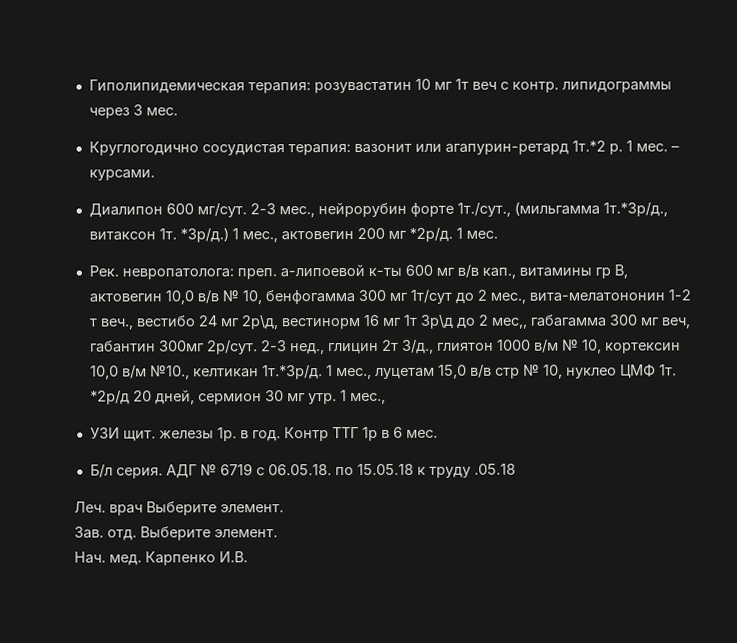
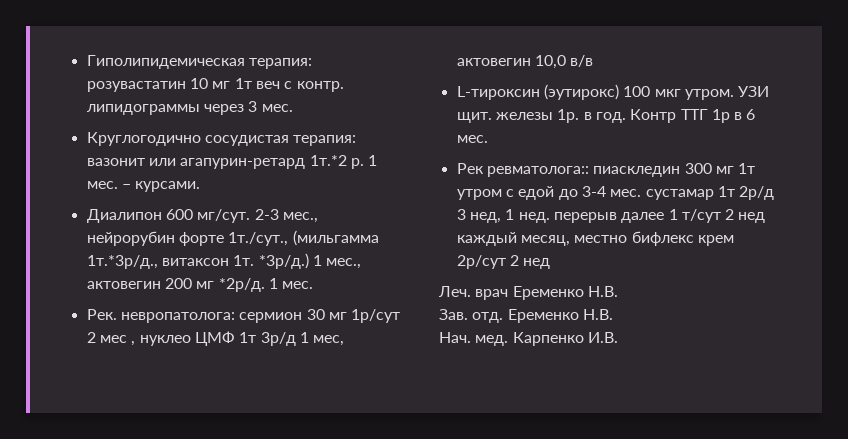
[236,264,628,280] [88,289,691,305] [88,314,691,330] [89,339,681,355] [89,364,677,380] [89,389,386,405] преп. а-липоевой к-ты 600 мг в/в кап., витамины гр В, актовегин 10,0 в/в № 10, бенфогамма 300 мг 1т/сут до 2 мес., вита-мелатононин 1-2 т веч., вестибо 24 мг 2р\д, вестинорм 16 мг 1т 3р\д до 2 мес,, габагамма 300 мг веч, габантин 300мг 2р/сут. 2-3 нед., глицин 2т 3/д., глиятон 1000 в/м № 10, кортексин 10,0 в/м №10., келтикан 1т.*3р/д. 1 мес., луцетам 15,0 в/в стр № 10, нуклео ЦМФ 1т. *2р/д 20 дней, сермион 30 мг утр. 1 мес., // -> [239,309,401,323] [86,331,345,346] [456,55,594,69] [456,84,734,100] сермион 30 мг 1р/сут 2 мес , нуклео ЦМФ 1т 3р/д 1 мес, актовегин 10,0 в/в // L-тироксин (эутирокс) 100 мкг утром.
[89,463,516,479] Б/л серия. АДГ № 6719 с 06.05.18. по 15.05.18 к труду .05.18 -> [456,163,756,177] [456,186,775,200] [456,209,766,223] [456,231,734,246] [456,255,551,269] Рек ревматолога:: пиаскледин 300 мг 1т утром с едой до 3-4 мес. сустамар 1т 2р/д 3 нед, 1 нед. перерыв далее 1 т/сут 2 нед каждый месяц, местно бифлекс крем 2р/сут 2 нед
[146,501,284,516] Выберите элемент. -> [512,286,618,300] Еременко Н.В.
[140,526,278,541] Выберите элемент. -> [507,309,613,323] Еременко Н.В.

